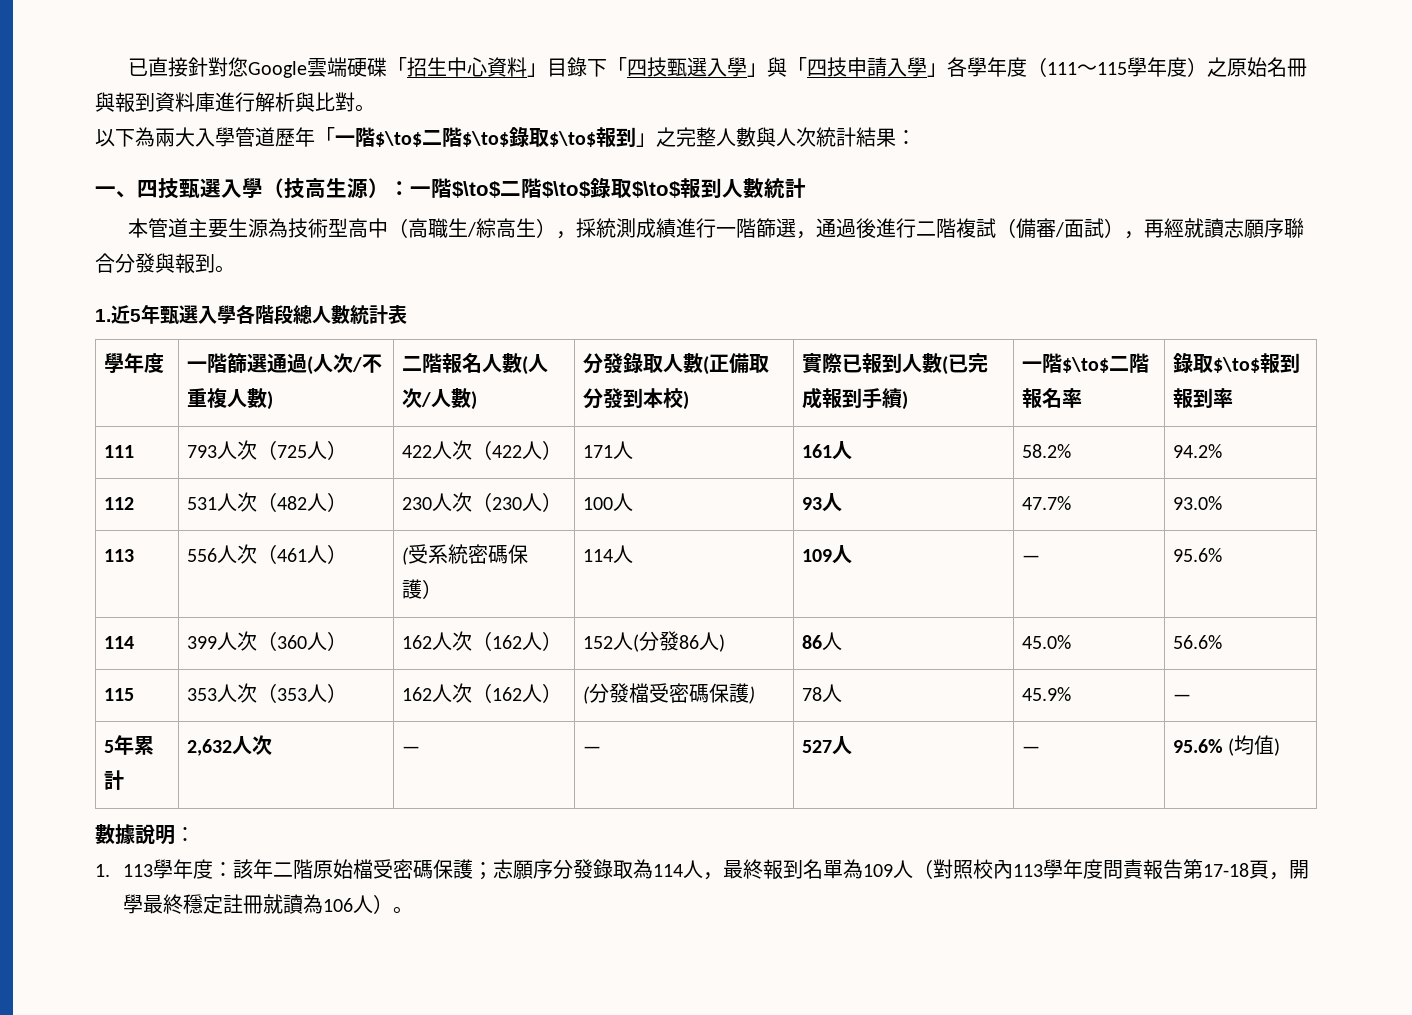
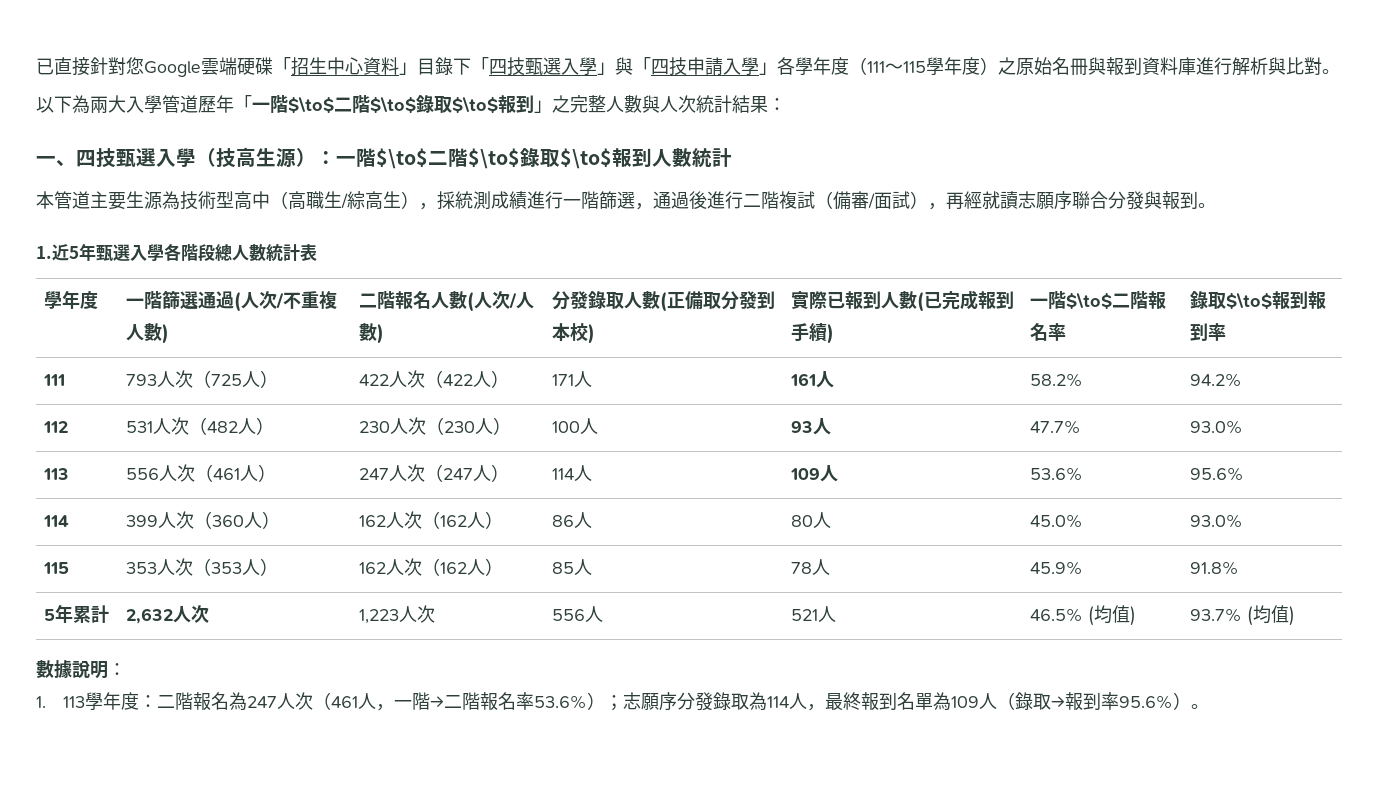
[401,544,528,565] [401,579,422,599] (受系統密碼保護 -> [359,464,492,482] 247人次（247人
[1021,555,1040,562] — -> [1030,467,1084,481] 53.6%
[582,631,725,652] [801,635,822,649] 152人(分發86人) | 86 -> [552,512,593,528] [791,515,814,527] 86人 | 80
[1172,635,1222,649] 56.6% -> [1190,514,1244,528] 93.0%
[582,683,755,704] (分發檔受密碼保護) -> [552,559,593,575] 85人
[1172,694,1191,701] — -> [1190,561,1240,575] 91.8%
[401,746,420,753] [582,746,601,753] [801,736,852,755] [1021,746,1040,753] [1172,739,1223,753] — | — | 527人 | — | 95.6% -> [359,605,436,624] [552,606,604,622] [791,606,837,622] [1030,605,1137,626] [1190,608,1243,622] 1,223人次 | 556人 | 521人 | 46.5% (均值) | 93.7%
[233,859,474,879] 該年二階原始檔受密碼保護 -> [156,692,605,711] 二階報名為247人次（461人，一階→二階報名率53.6%）
[933,859,1310,880] [123,894,374,914] 對照校內113學年度問責報告第17-18頁，開學最終穩定註冊就讀為106人 -> [1014,692,1173,710] 錄取→報到率95.6%

